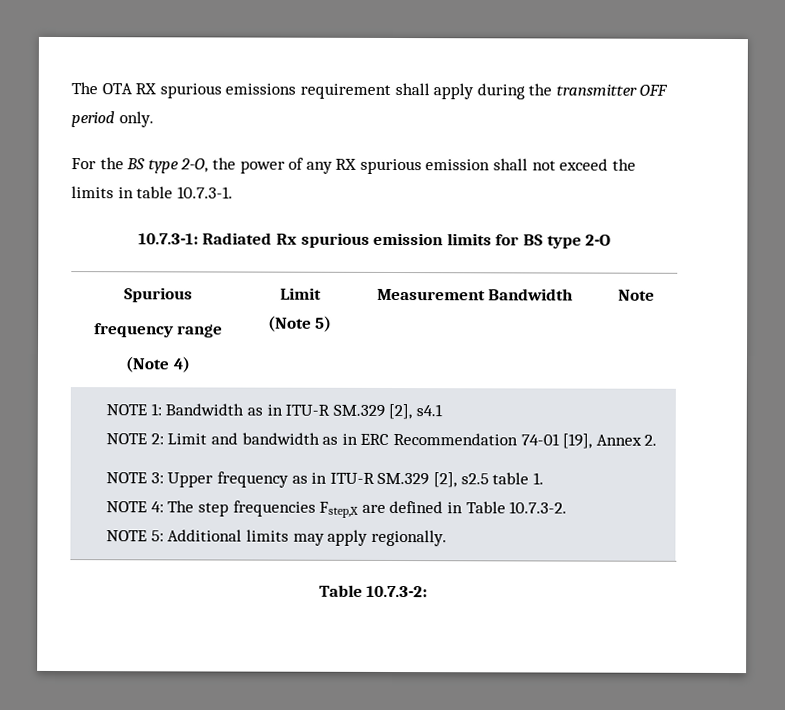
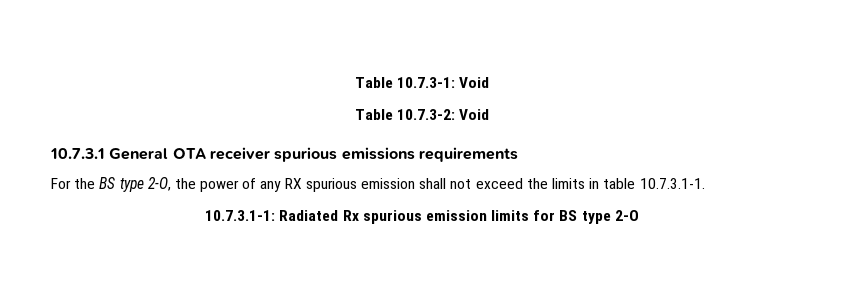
[71,82,669,100] [71,111,154,128] The OTA RX spurious emissions requirement shall apply during the transmitter OFF period only. -> [354,77,490,88] [354,109,490,120] [50,147,518,162] Table 10.7.3-1: Void // Table 10.7.3-2: Void // 10.7.3.1 General OTA receiver spurious emissions requirements
[176,186,233,199] [137,233,199,245] 10.7.3-1. // 10.7.3-1: -> [639,178,705,189] [205,210,276,221] 10.7.3.1-1. // 10.7.3.1-1:
[124,287,193,303] [93,323,224,338] [125,356,190,373] [279,287,322,300] [267,315,333,332] [376,288,574,301] [617,289,655,301] [106,403,443,420] [106,432,658,449] [106,471,544,488] [106,500,568,518] [106,529,447,547] [318,584,429,598] // Spurious // frequency range // (Note 4) | Limit // (Note 5) | Measurement Bandwidth | Note // NOTE 1: Bandwidth as in ITU-R SM.329 [2], s4.1 // NOTE 2: Limit and bandwidth as in ERC Recommendation 74-01 [19], Annex 2. // NOTE 3: Upper frequency as in ITU-R SM.329 [2], s2.5 table 1. // NOTE 4: The step frequencies Fstep,X are defined in Table 10.7.3-2. // NOTE 5: Additional limits may apply regionally. // Table 10.7.3-2: -> (639, 215) none

